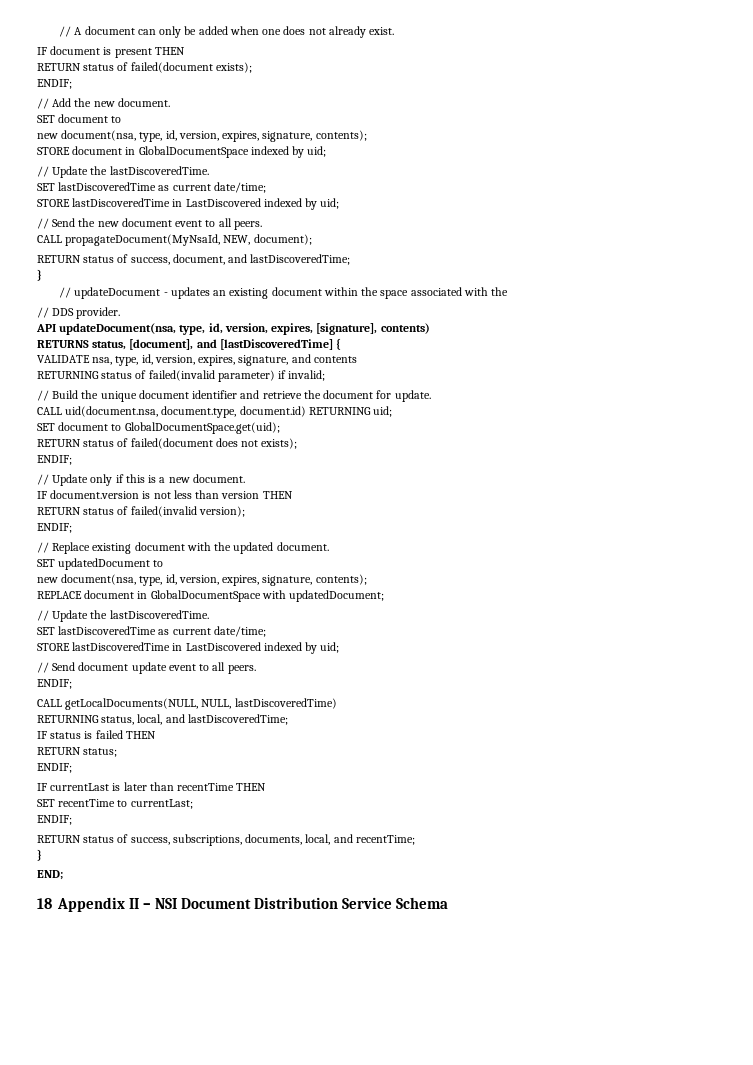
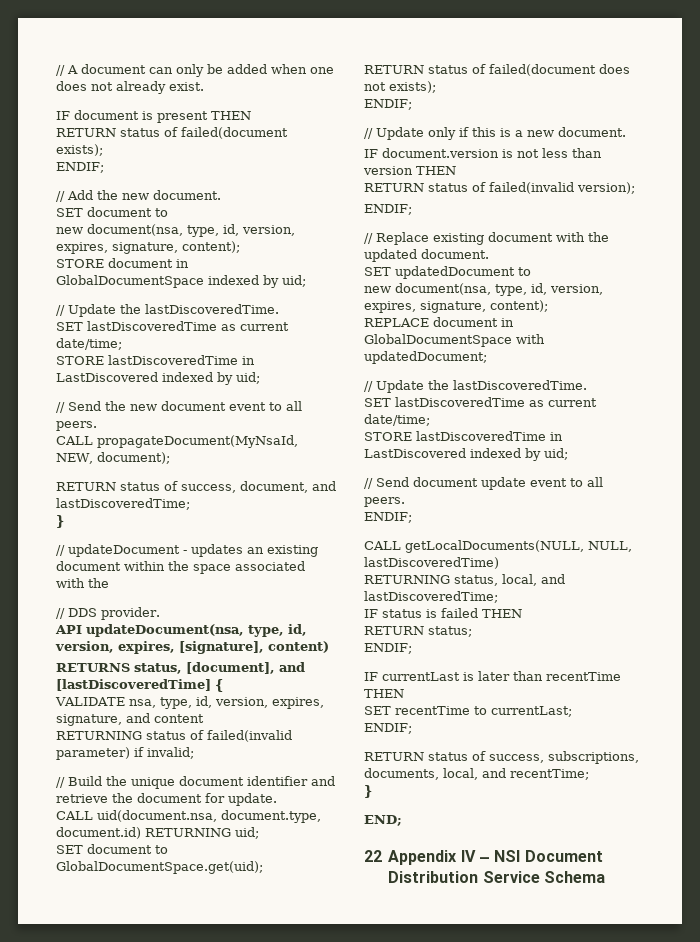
[315,130,367,141] contents); -> [182,241,240,253] content);
[380,323,430,334] contents) -> [268,641,329,653] content)
[313,356,357,363] contents -> [154,714,204,723] content
[315,574,367,585] contents); -> [490,300,548,312] content);
[37,897,140,912] 18 Appendix II -> [364,850,476,865] 22 Appendix IV

